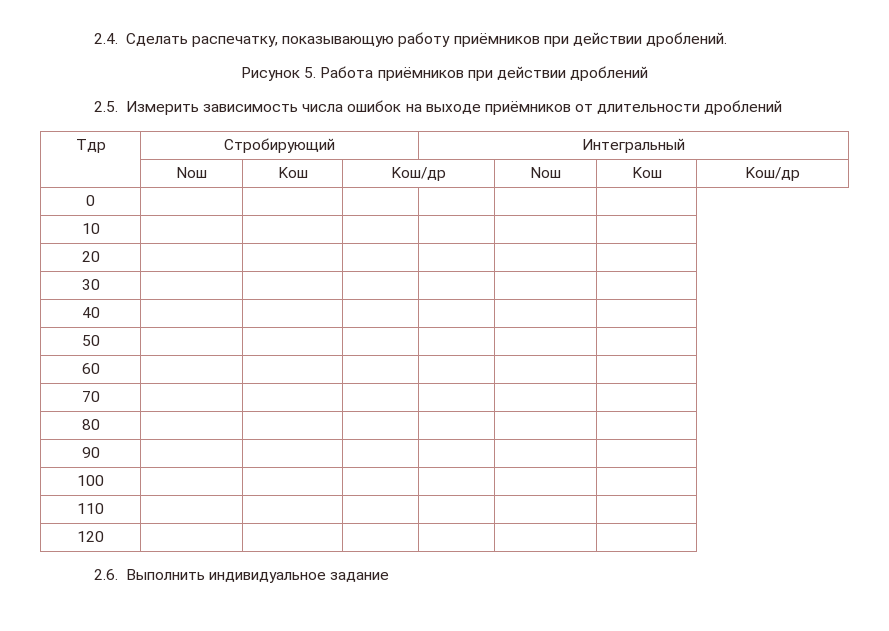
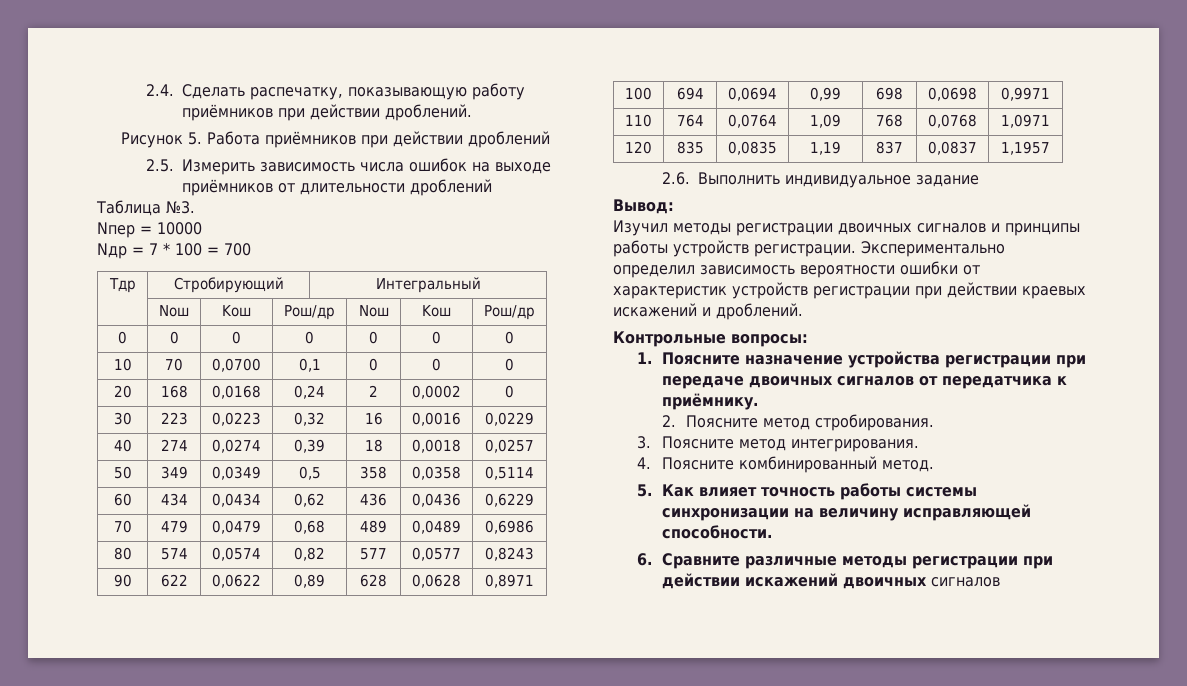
(783, 107) none -> [96,200,195,216] [97,222,202,238] [97,243,251,259] // Таблица №3. // Nпер = 10000 // Nдр = 7 * 100 = 700
[391,167,446,181] [530,167,561,178] [631,167,662,178] [745,167,800,181] [86,195,95,206] [81,223,100,234] [81,251,100,262] [81,279,100,290] [81,307,100,318] [81,335,100,346] [81,363,100,374] [81,391,100,402] [81,419,100,430] [81,447,100,458] [77,475,104,486] [77,503,104,514] [77,531,104,542] [94,569,390,583] Kош/др | Nош | Kош | Kош/др // 0 | | | | | | // 10 | | | | | | // 20 | | | | | | // 30 | | | | | | // 40 | | | | | | // 50 | | | | | | // 60 | | | | | | // 70 | | | | | | // 80 | | | | | | // 90 | | | | | | // 100 | | | | | | // 110 | | | | | | // 120 | | | | | | // 2.6. Выполнить индивидуальное задание -> [284,305,335,320] [358,305,389,317] [422,305,451,317] [484,305,535,320] [118,331,127,344] [169,331,179,344] [232,331,241,344] [305,331,314,344] [369,331,378,344] [432,331,441,344] [505,331,514,344] [113,358,132,371] [165,358,183,371] [212,358,261,372] [298,358,321,372] [369,358,378,371] [432,358,441,371] [505,358,514,371] [113,385,132,398] [160,385,188,398] [212,385,261,399] [294,385,325,399] [369,385,378,397] [412,385,461,399] [505,385,514,398] [113,412,132,425] [160,412,188,425] [212,412,261,426] [294,412,325,426] [364,412,383,425] [412,412,461,426] [485,412,534,426] [113,439,132,452] [160,439,188,451] [212,439,261,453] [294,439,325,453] [364,439,383,452] [412,439,461,453] [485,439,534,453] [113,466,132,479] [160,466,188,479] [212,466,261,480] [298,466,321,480] [360,466,387,479] [412,466,461,480] [485,466,534,480] [113,493,132,506] [160,493,188,506] [212,493,261,507] [294,493,325,507] [360,493,387,506] [412,493,461,507] [485,493,534,507] [113,520,132,533] [160,520,188,533] [212,520,261,534] [294,520,325,534] [360,520,387,533] [412,520,461,534] [485,520,534,534] [113,547,132,560] [160,548,188,560] [212,547,261,561] [294,547,325,561] [360,548,387,560] [412,547,461,561] [485,547,534,561] [113,574,132,587] [160,574,188,587] [212,574,261,588] [294,574,325,588] [360,574,387,587] [412,574,461,588] [485,574,534,588] [625,87,652,100] [676,87,704,100] [728,87,777,101] [810,87,841,101] [876,87,903,100] [928,87,977,101] [1001,87,1050,101] [625,114,652,127] [676,114,704,127] [728,114,777,128] [810,114,841,128] [876,114,903,127] [928,114,977,128] [1001,114,1050,128] [625,141,652,154] [676,141,704,154] [728,141,777,155] [810,141,841,155] [876,141,903,154] [928,141,977,155] [1001,141,1050,155] [661,172,979,188] [613,199,674,214] [613,220,1080,236] [613,240,1005,257] [613,261,980,278] [613,282,1086,299] [613,303,803,320] [613,331,808,347] [637,351,1086,368] [661,376,1067,389] [661,393,758,410] [661,414,934,431] [637,436,919,452] [637,456,934,473] [637,483,977,500] [661,504,1031,521] [661,525,772,539] [637,553,1053,569] [661,573,1000,589] Pош/др | Nош | Kош | Pош/др // 0 | 0 | 0 | 0 | 0 | 0 | 0 // 10 | 70 | 0,0700 | 0,1 | 0 | 0 | 0 // 20 | 168 | 0,0168 | 0,24 | 2 | 0,0002 | 0 // 30 | 223 | 0,0223 | 0,32 | 16 | 0,0016 | 0,0229 // 40 | 274 | 0,0274 | 0,39 | 18 | 0,0018 | 0,0257 // 50 | 349 | 0,0349 | 0,5 | 358 | 0,0358 | 0,5114 // 60 | 434 | 0,0434 | 0,62 | 436 | 0,0436 | 0,6229 // 70 | 479 | 0,0479 | 0,68 | 489 | 0,0489 | 0,6986 // 80 | 574 | 0,0574 | 0,82 | 577 | 0,0577 | 0,8243 // 90 | 622 | 0,0622 | 0,89 | 628 | 0,0628 | 0,8971 // 100 | 694 | 0,0694 | 0,99 | 698 | 0,0698 | 0,9971 // 110 | 764 | 0,0764 | 1,09 | 768 | 0,0768 | 1,0971 // 120 | 835 | 0,0835 | 1,19 | 837 | 0,0837 | 1,1957 // 2.6. Выполнить индивидуальное задание // Вывод: // Изучил методы регистрации двоичных сигналов и принципы работы устройств регистрации. Экспериментально определил зависимость вероятности ошибки от характеристик устройств регистрации при действии краевых искажений и дроблений. // Контрольные вопросы: // 1. Поясните назначение устройства регистрации при передаче двоичных сигналов от передатчика к приёмнику. // 2. Поясните метод стробирования. // 3. Поясните метод интегрирования. // 4. Поясните комбинированный метод. // 5. Как влияет точность работы системы синхронизации на величину исправляющей способности. // 6. Сравните различные методы регистрации при действии искажений двоичных сигналов

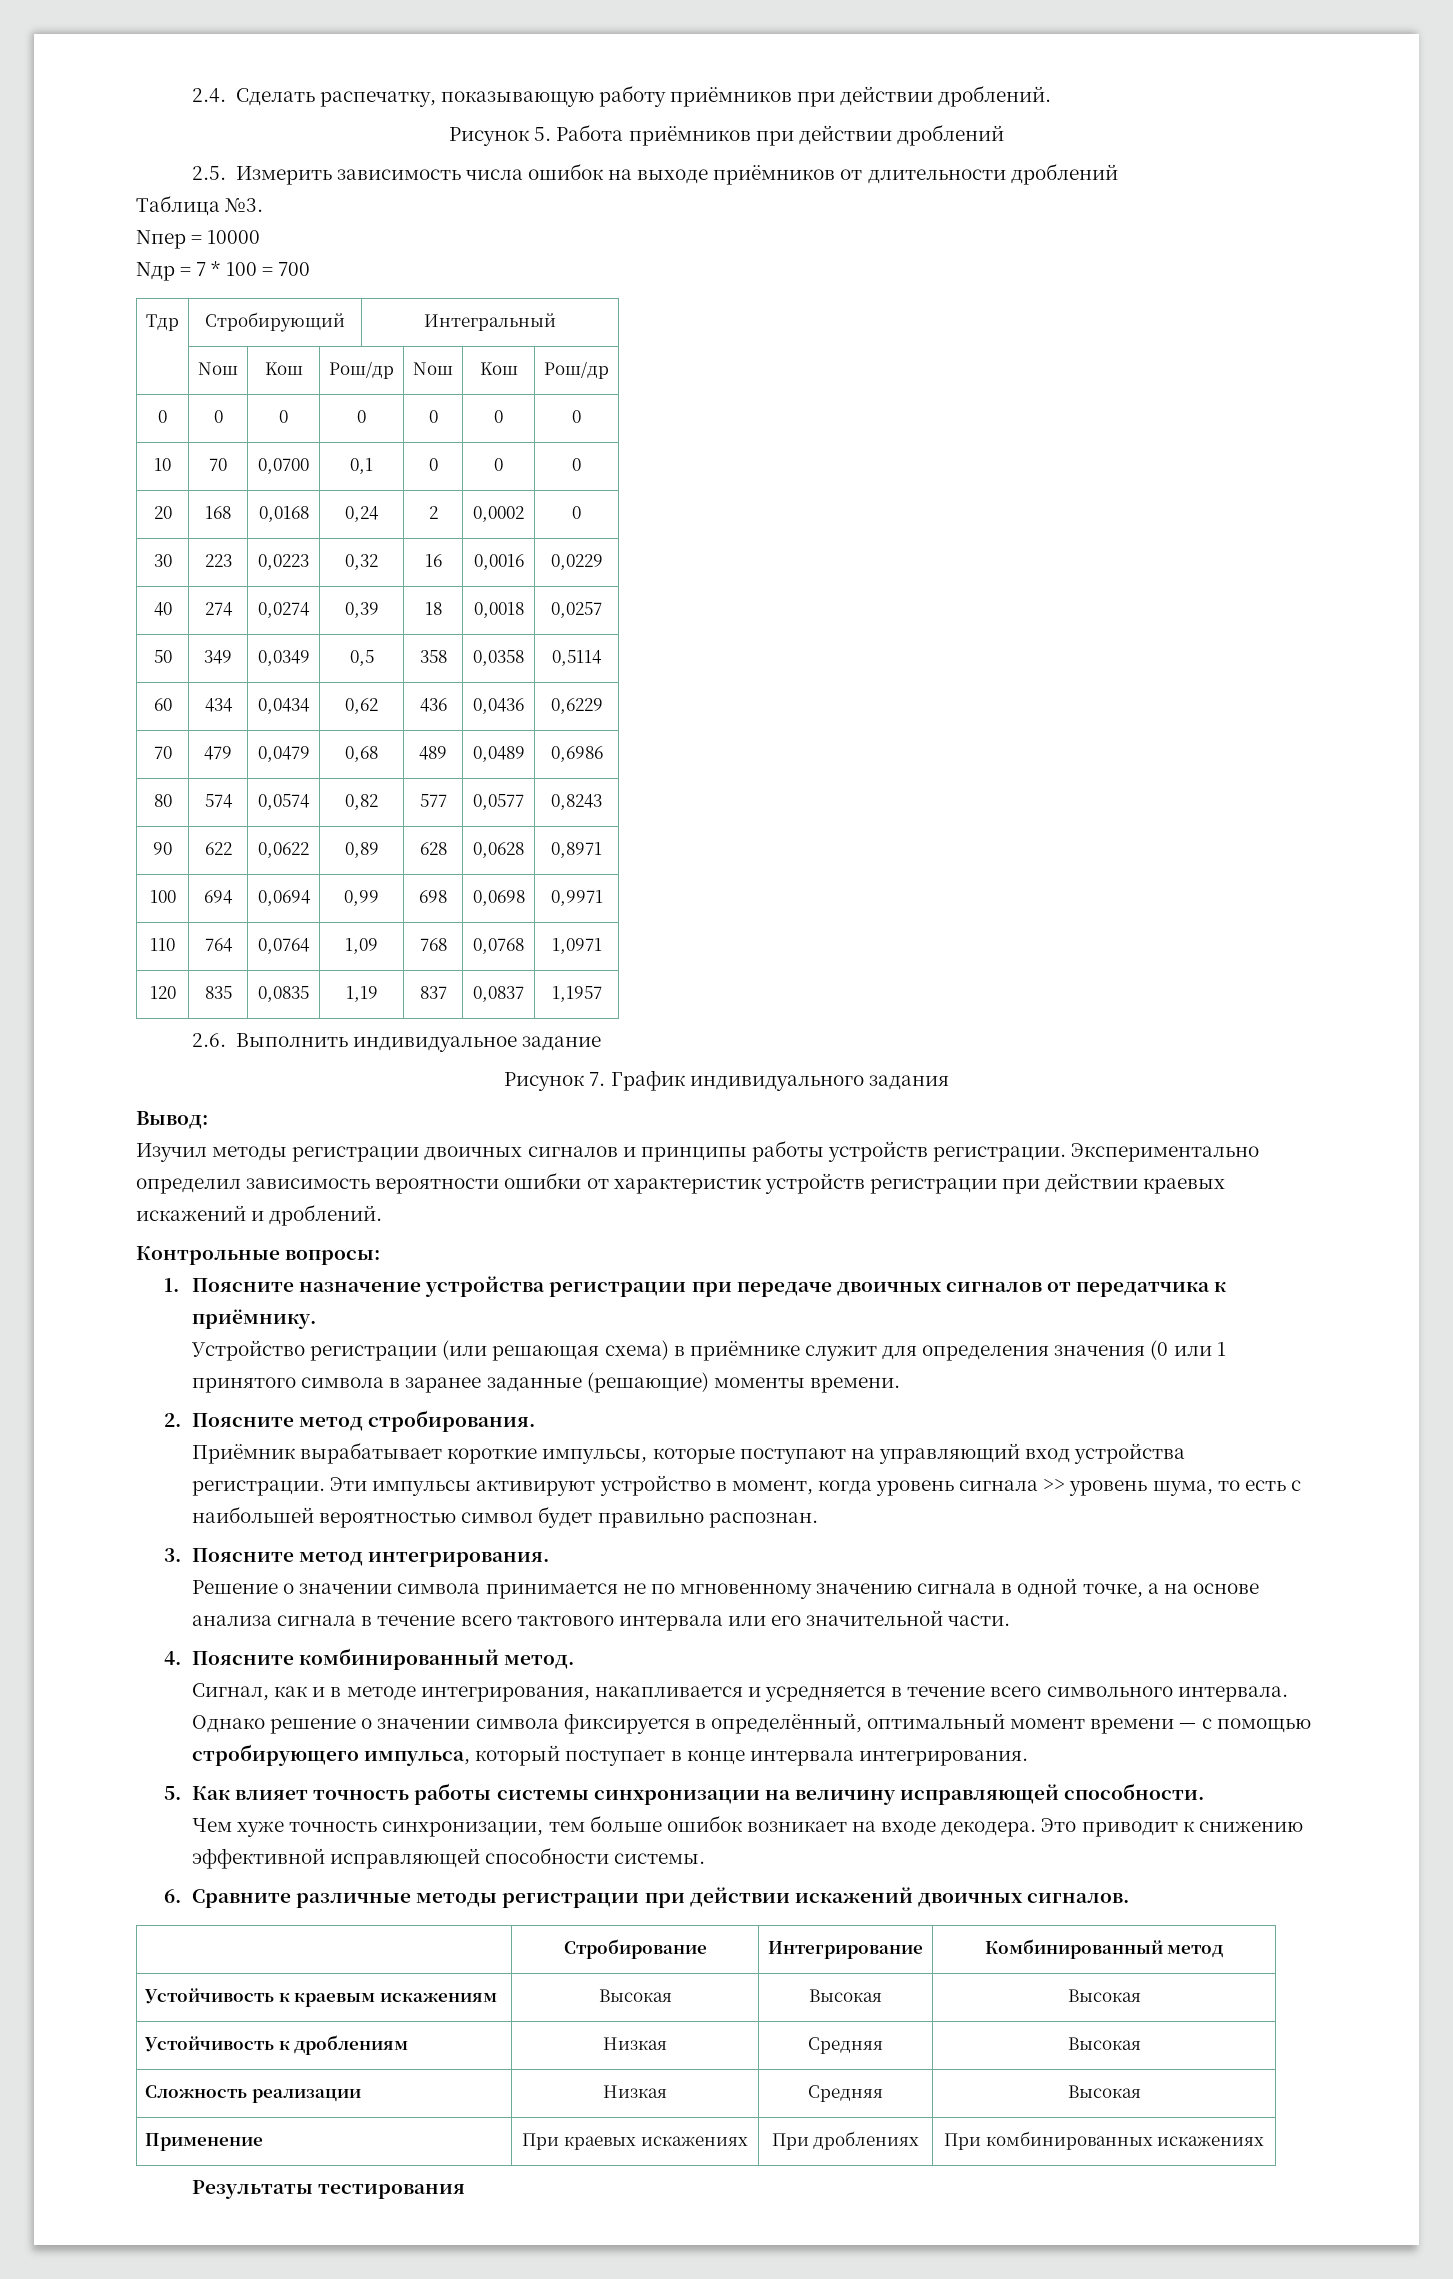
(979, 181) none -> [504,1070,949,1091] // Рисунок 7. График индивидуального задания
[661,414,934,431] [637,436,919,452] [637,456,934,473] 2. Поясните метод стробирования. // 3. Поясните метод интегрирования. // 4. Поясните комбинированный метод. -> [191,1340,1226,1361] [192,1372,900,1393] [164,1410,536,1432] [192,1442,1186,1464] [192,1475,1302,1496] [192,1506,818,1528] [164,1548,550,1567] [192,1578,1260,1599] [192,1610,1011,1631] [164,1648,575,1670] [192,1683,1288,1702] [192,1713,1311,1734] [192,1744,1028,1766] Устройство регистрации (или решающая схема) в приёмнике служит для определения значения (0 или 1 принятого символа в заранее заданные (решающие) моменты времени. // 2. Поясните метод стробирования. // Приёмник вырабатывает короткие импульсы, которые поступают на управляющий вход устройства регистрации. Эти импульсы активируют устройство в момент, когда уровень сигнала >> уровень шума, то есть с наибольшей вероятностью символ будет правильно распознан. // 3. Поясните метод интегрирования. // Решение о значении символа принимается не по мгновенному значению сигнала в одной точке, а на основе анализа сигнала в течение всего тактового интервала или его значительной части. // 4. Поясните комбинированный метод. // Сигнал, как и в методе интегрирования, накапливается и усредняется в течение всего символьного интервала. Однако решение о значении символа фиксируется в определённый, оптимальный момент времени — с помощью стробирующего импульса, который поступает в конце интервала интегрирования.
(772, 532) none -> [192,1815,1303,1837] [192,1847,706,1869] // Чем хуже точность синхронизации, тем больше ошибок возникает на входе декодера. Это приводит к снижению эффективной исправляющей способности системы.
[930,577,1000,587] сигналов -> [1027,1893,1130,1903] [563,1939,707,1959] [768,1941,923,1959] [984,1939,1224,1959] [145,1988,497,2007] [598,1989,672,2002] [809,1989,882,2002] [1067,1989,1141,2002] [145,2035,409,2055] [603,2037,667,2050] [808,2037,883,2054] [1067,2037,1141,2050] [145,2085,361,2103] [603,2085,667,2098] [808,2085,883,2102] [1067,2085,1141,2098] [145,2133,264,2151] [522,2133,748,2150] [771,2131,920,2150] [943,2131,1265,2150] [192,2180,466,2199] сигналов. // | Стробирование | Интегрирование | Комбинированный метод // Устойчивость к краевым искажениям | Высокая | Высокая | Высокая // Устойчивость к дроблениям | Низкая | Средняя | Высокая // Сложность реализации | Низкая | Средняя | Высокая // Применение | При краевых искажениях | При дроблениях | При комбинированных искажениях // Результаты тестирования

